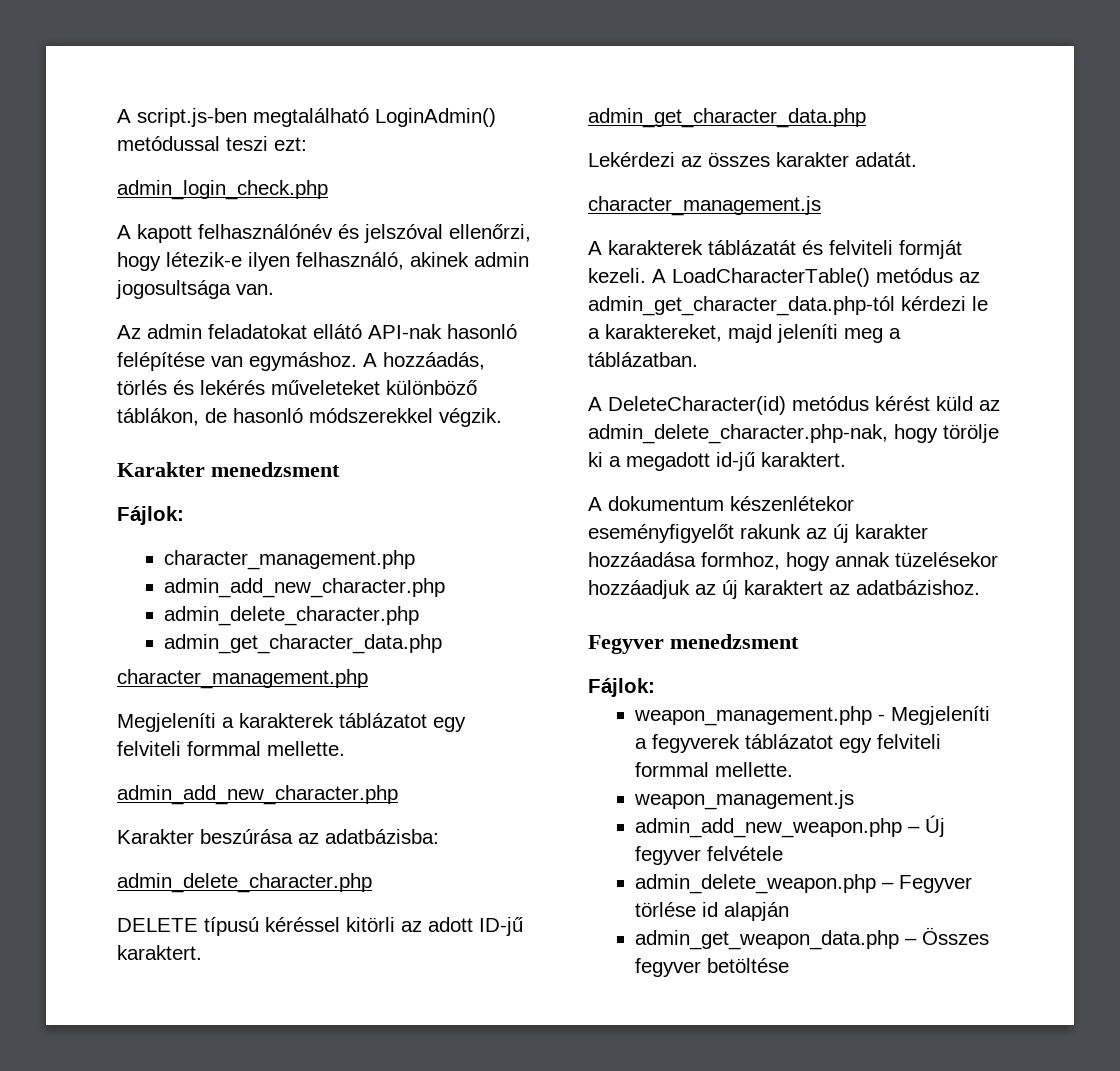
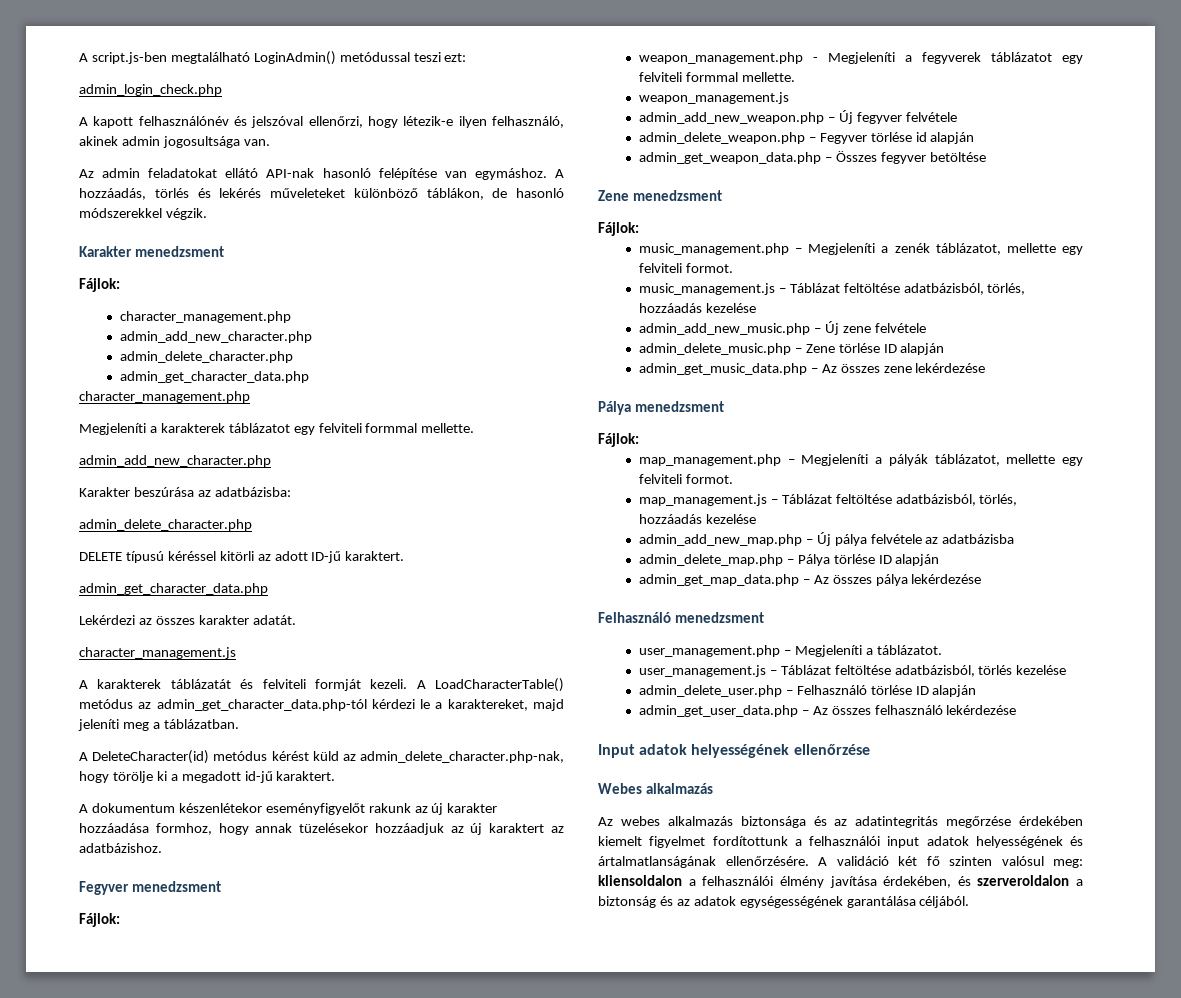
(790, 965) none -> [598,190,722,201] [598,222,639,236] [638,243,1083,255] [638,263,733,273] [638,283,1026,295] [638,303,756,313] [638,321,926,335] [638,343,945,355] [638,363,986,375] [598,401,724,415] [598,433,639,447] [638,454,1083,466] [638,474,733,484] [638,494,1018,506] [638,514,756,524] [638,532,1015,546] [638,554,940,566] [638,574,982,586] [598,612,764,623] [638,645,942,657] [638,665,1067,677] [638,685,977,697] [638,705,1017,717] [598,744,870,758] [598,783,713,794] [598,816,1083,828] [598,836,1083,848] [598,856,1083,868] [598,875,1083,888] [598,896,970,908] // Zene menedzsment // Fájlok: // music_management.php – Megjeleníti a zenék táblázatot, mellette egy felviteli formot. // music_management.js – Táblázat feltöltése adatbázisból, törlés, hozzáadás kezelése // admin_add_new_music.php – Új zene felvétele // admin_delete_music.php – Zene törlése ID alapján // admin_get_music_data.php – Az összes zene lekérdezése // Pálya menedzsment // Fájlok: // map_management.php – Megjeleníti a pályák táblázatot, mellette egy felviteli formot. // map_management.js – Táblázat feltöltése adatbázisból, törlés, hozzáadás kezelése // admin_add_new_map.php – Új pálya felvétele az adatbázisba // admin_delete_map.php – Pálya törlése ID alapján // admin_get_map_data.php – Az összes pálya lekérdezése // Felhasználó menedzsment // user_management.php – Megjeleníti a táblázatot. // user_management.js – Táblázat feltöltése adatbázisból, törlés kezelése // admin_delete_user.php – Felhasználó törlése ID alapján // admin_get_user_data.php – Az összes felhasználó lekérdezése // Input adatok helyességének ellenőrzése // Webes alkalmazás // Az webes alkalmazás biztonsága és az adatintegritás megőrzése érdekében kiemelt figyelmet fordítottunk a felhasználói input adatok helyességének és ártalmatlanságának ellenőrzésére. A validáció két fő szinten valósul meg: kliensoldalon a felhasználói élmény javítása érdekében, és szerveroldalon a biztonság és az adatok egységességének garantálása céljából.

